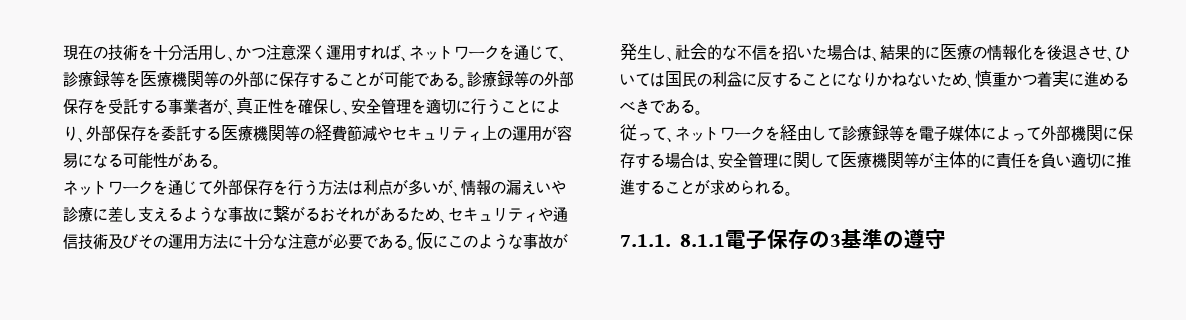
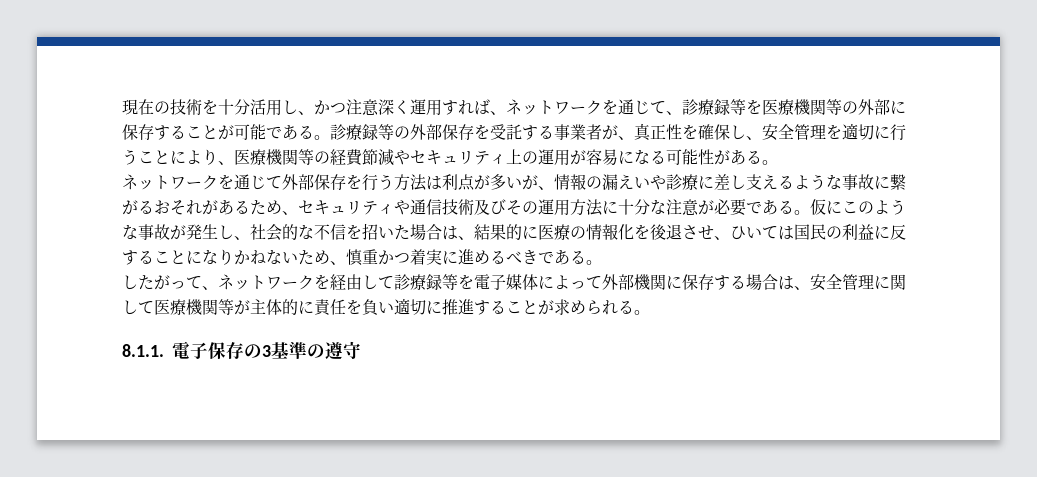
[86,125,221,142] 外部保存を委託する -> (234, 163) none
[620,124,637,141] 従 -> [122,275,170,290] したが
[620,234,725,247] 7.1.1. 8.1.1 -> [122,344,164,357] 8.1.1.

